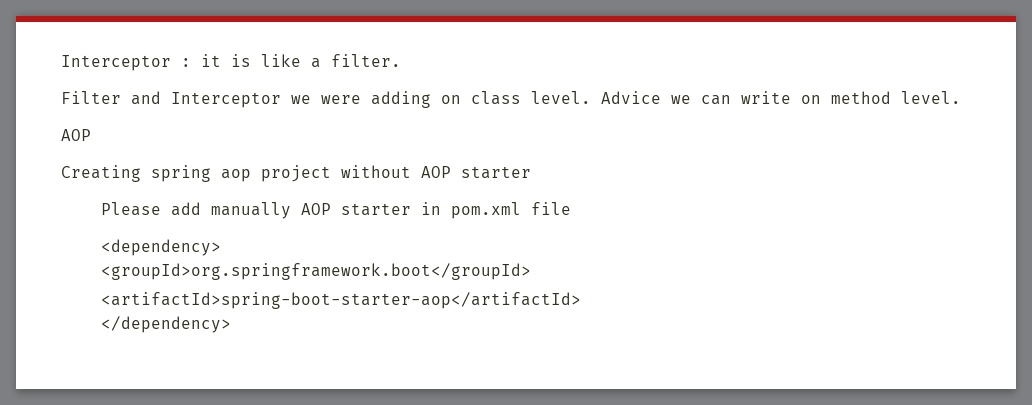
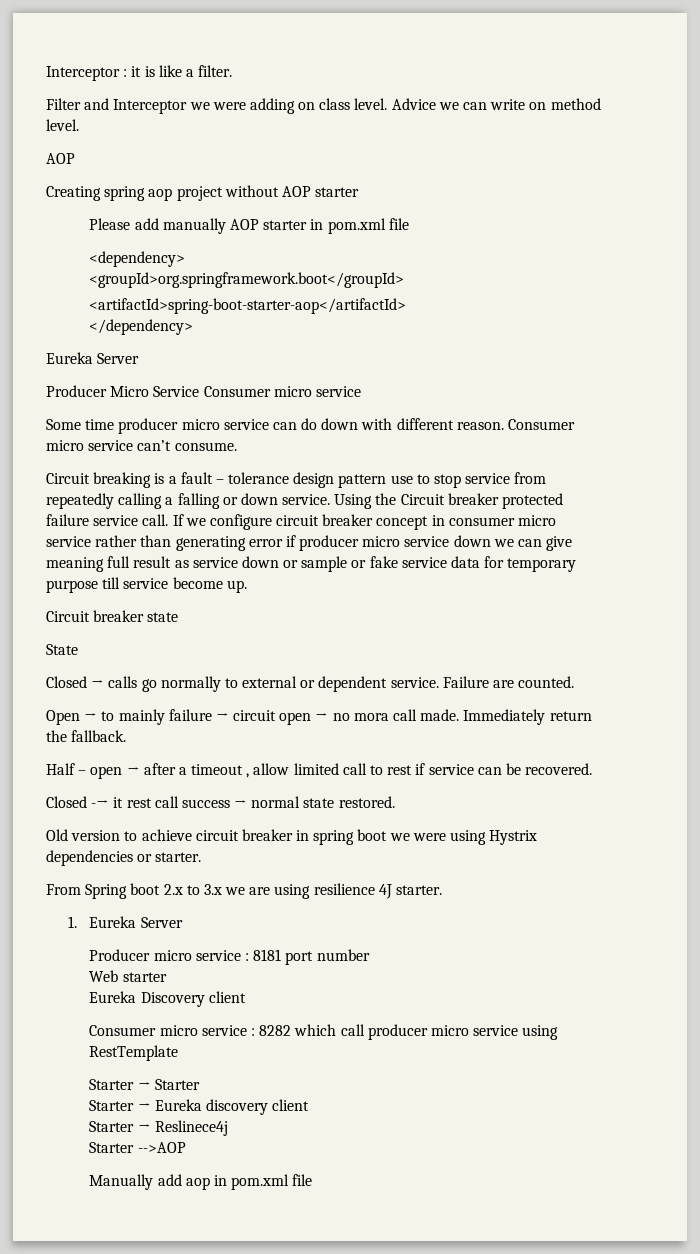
(231, 324) none -> [46,352,140,364] [46,385,361,397] [46,418,576,434] [46,440,237,451] [46,472,547,488] [46,493,564,509] [46,514,557,530] [46,535,573,551] [46,556,577,572] [46,577,247,593] [46,610,179,622] [46,644,78,655] [46,676,575,692] [46,709,592,725] [46,730,127,742] [46,763,593,779] [46,796,395,808] [46,829,538,845] [46,850,202,866] [46,883,443,899] [67,916,183,928] [89,949,370,965] [89,970,167,982] [89,991,246,1007] [89,1024,559,1040] [89,1045,179,1061] [89,1079,200,1090] [89,1099,310,1115] [89,1120,228,1136] [89,1142,186,1153] [89,1174,313,1190] // Eureka Server // Producer Micro Service Consumer micro service // Some time producer micro service can do down with different reason. Consumer micro service can’t consume. // Circuit breaking is a fault – tolerance design pattern use to stop service from repeatedly calling a falling or down service. Using the Circuit breaker protected failure service call. If we configure circuit breaker concept in consumer micro service rather than generating error if producer micro service down we can give meaning full result as service down or sample or fake service data for temporary purpose till service become up. // Circuit breaker state // State // Closed → calls go normally to external or dependent service. Failure are counted. // Open → to mainly failure → circuit open → no mora call made. Immediately return the fallback. // Half – open → after a timeout , allow limited call to rest if service can be recovered. // Closed -→ it rest call success → normal state restored. // Old version to achieve circuit breaker in spring boot we were using Hystrix dependencies or starter. // From Spring boot 2.x to 3.x we are using resilience 4J starter. // 1. Eureka Server // Producer micro service : 8181 port number // Web starter // Eureka Discovery client // Consumer micro service : 8282 which call producer micro service using RestTemplate // Starter → Starter // Starter → Eureka discovery client // Starter → Reslinece4j // Starter -->AOP // Manually add aop in pom.xml file

